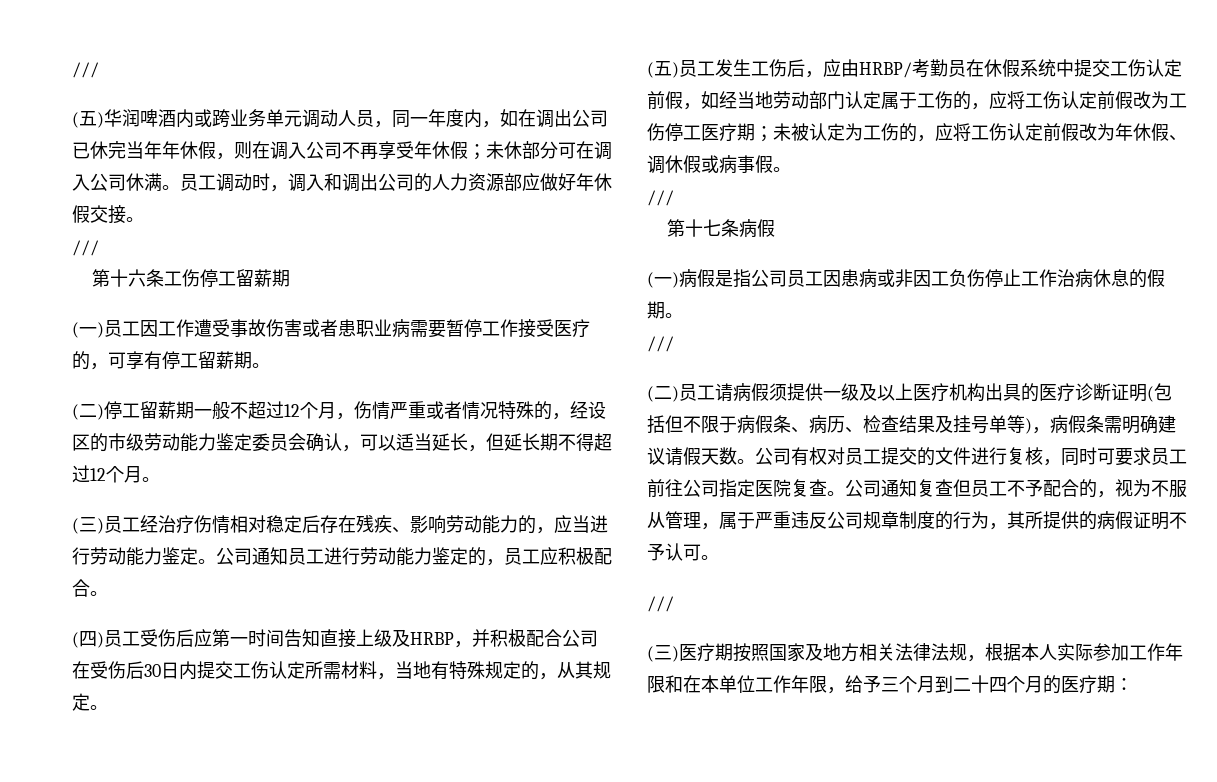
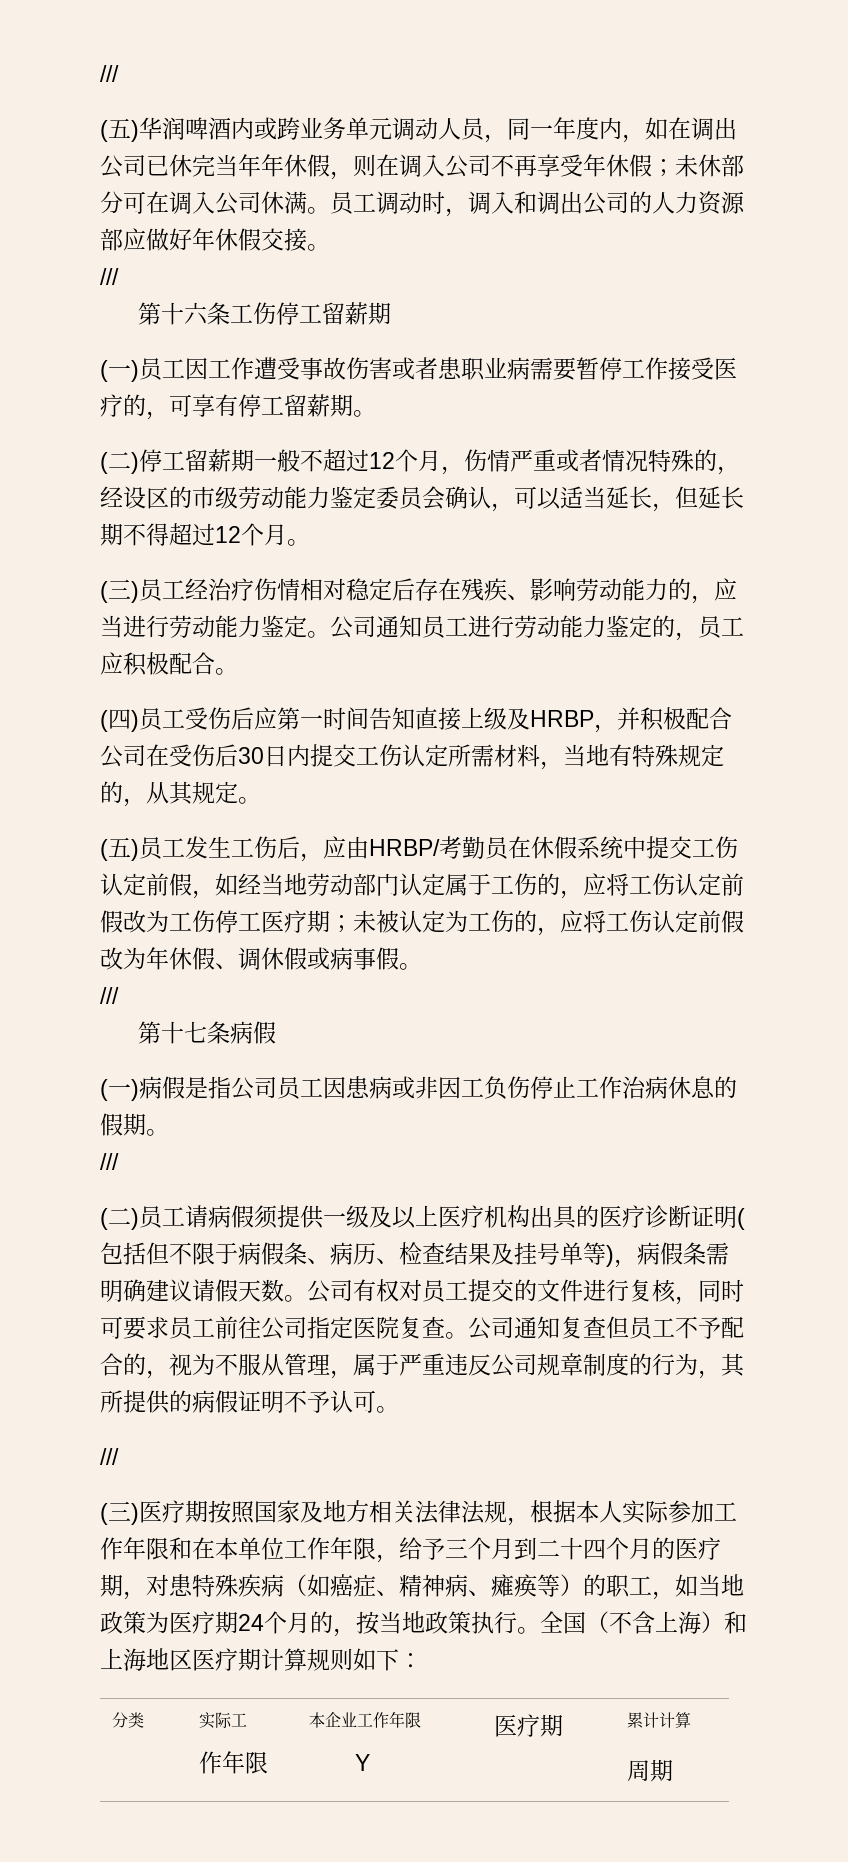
[1115,678,1133,691] ： -> [123,1574,744,1600] [100,1611,747,1637] [100,1648,422,1671] [111,1712,144,1728] [198,1712,247,1729] [198,1751,268,1774] [308,1711,421,1728] [354,1754,370,1771] [493,1714,563,1737] [626,1712,691,1728] [626,1759,673,1782] ，对患特殊疾病（如癌症、精神病、瘫痪等）的职工，如当地政策为医疗期24个月的，按当地政策执行。全国（不含上海）和上海地区医疗期计算规则如下： // 分类 | 实际工 // 作年限 | 本企业工作年限 // Y | 医疗期 | 累计计算 // 周期

